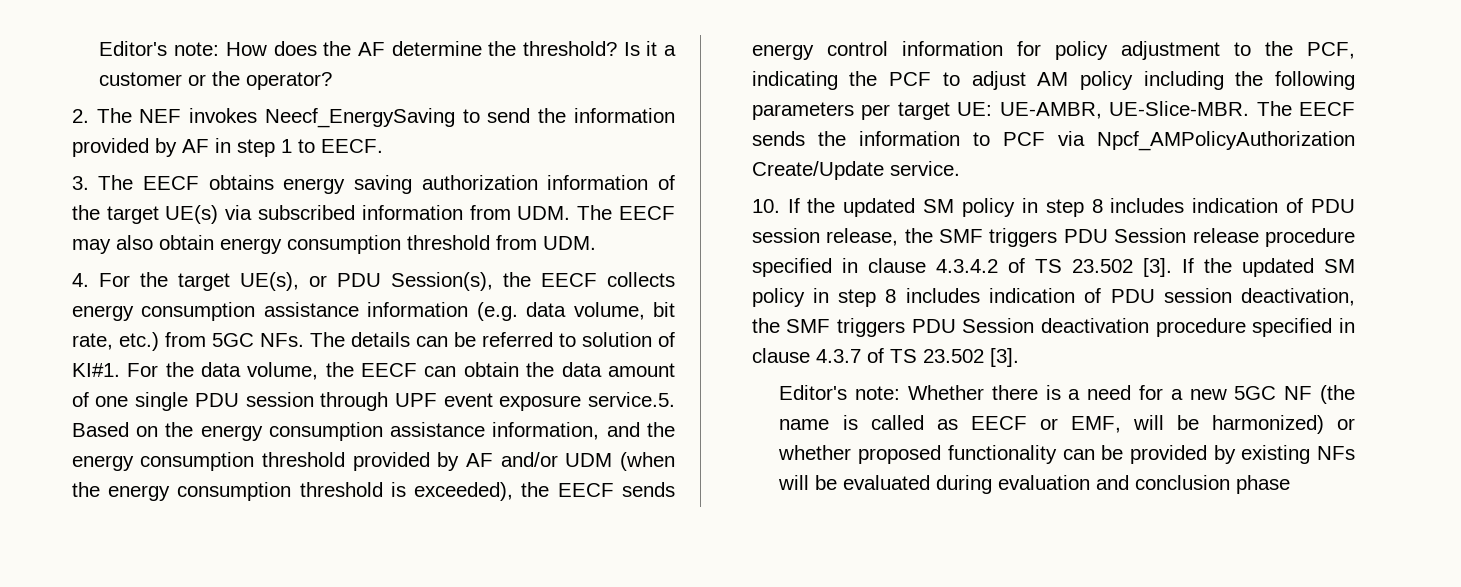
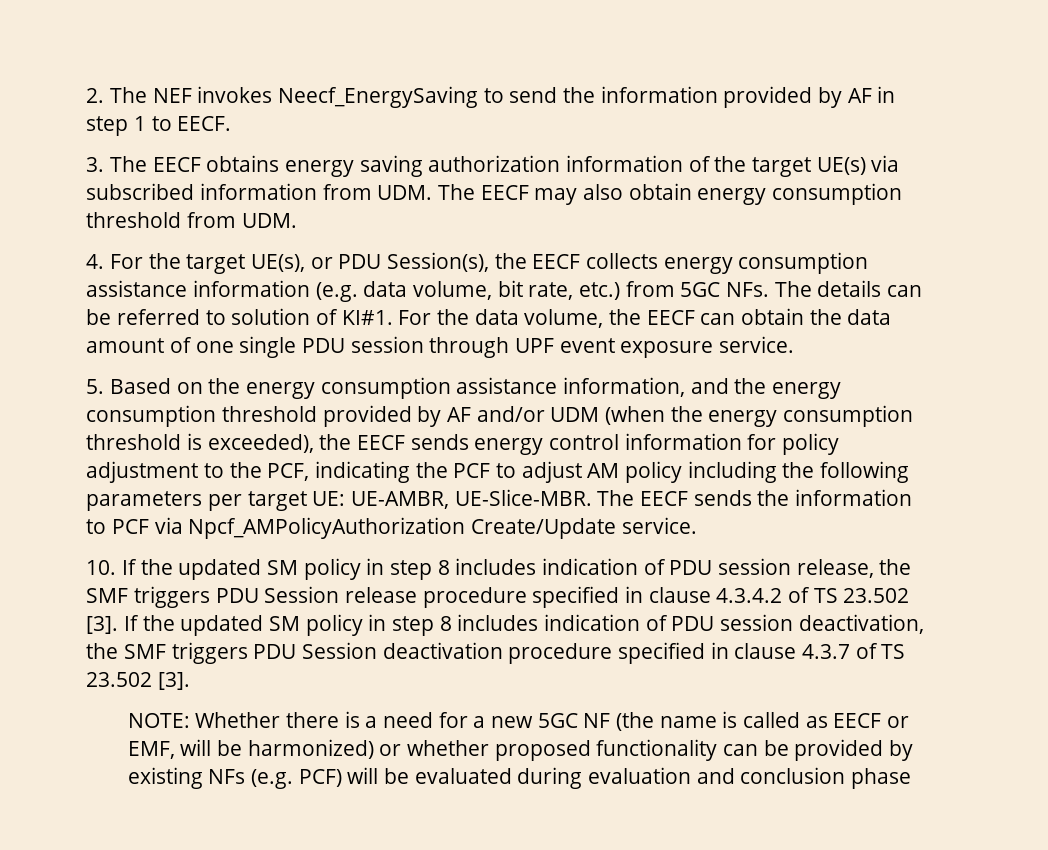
[99,41,677,56] [99,71,333,90] Editor's note: How does the AF determine the threshold? Is it a customer or the operator? // -> (86, 95) none
[588,392,675,407] service.5. -> [719,336,795,353] [86,379,105,394] service. // 5.
[779,385,901,400] Editor's note: -> [127,713,190,728] NOTE:
(1355, 453) none -> [251,769,342,789] (e.g. PCF)

